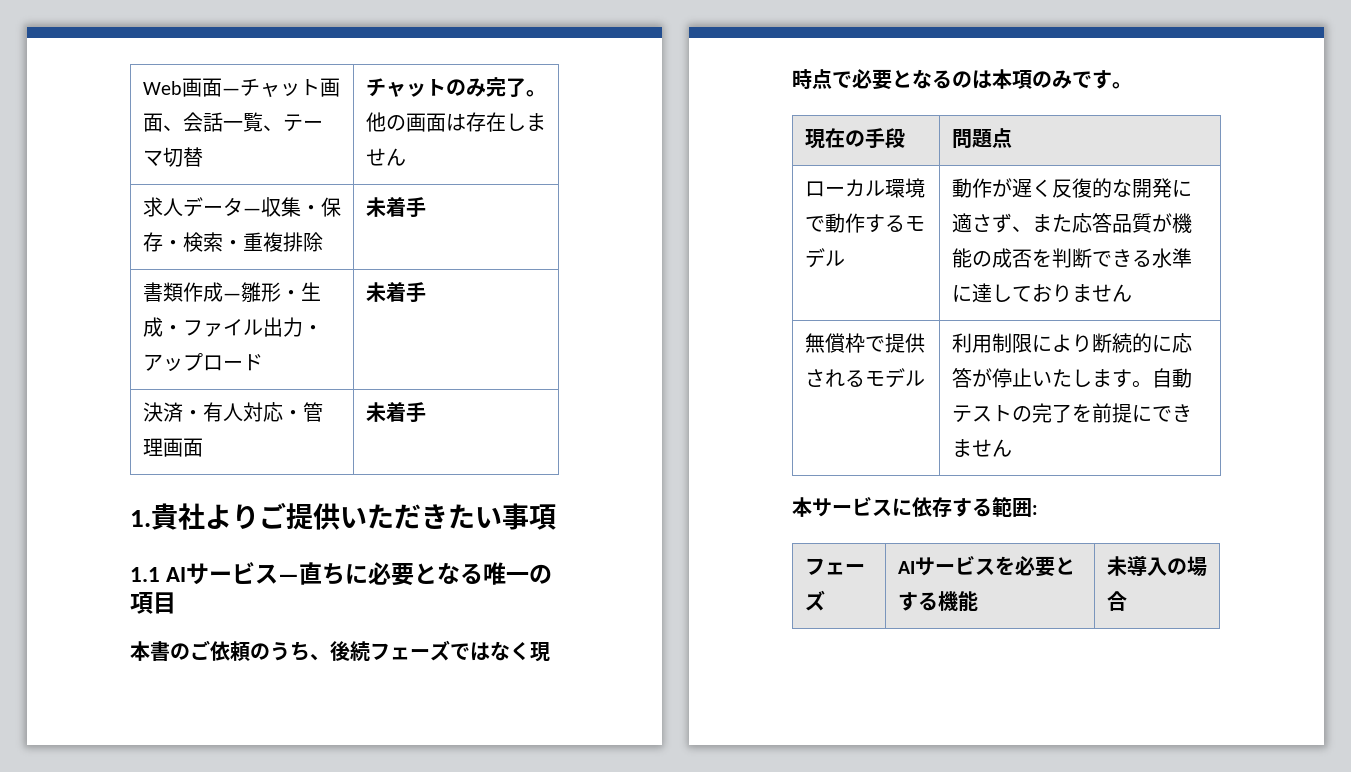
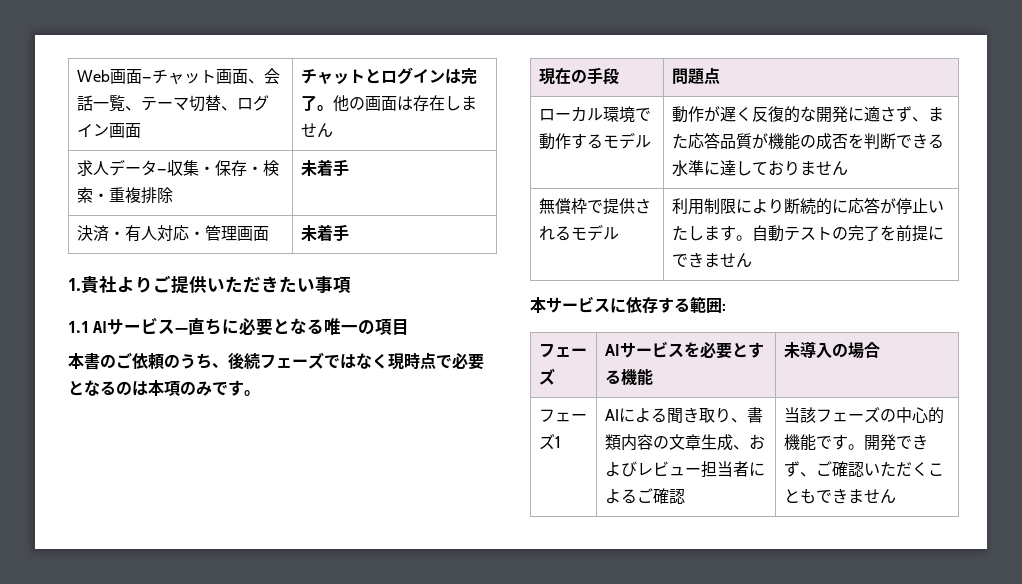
[365,78,486,97] | チャットのみ -> [220,95,269,111] [76,123,141,138] [300,67,461,84] 、ログイン画面 | チャットとログインは
[142,282,321,303] [142,317,323,337] [142,353,263,372] [365,282,426,303] // 書類作成—雛形・生成・ファイル出力・アップロード | 未着手 -> (349, 167) none
(1127, 601) none -> [538,409,587,422] [538,434,561,450] [604,407,763,424] [604,434,765,451] [604,461,765,477] [604,488,685,504] [783,407,944,424] [783,434,928,451] [783,461,944,477] [783,488,896,504] // フェーズ1 | AIによる聞き取り、書類内容の文章生成、およびレビュー担当者によるご確認 | 当該フェーズの中心的機能です。開発できず、ご確認いただくこともできません

